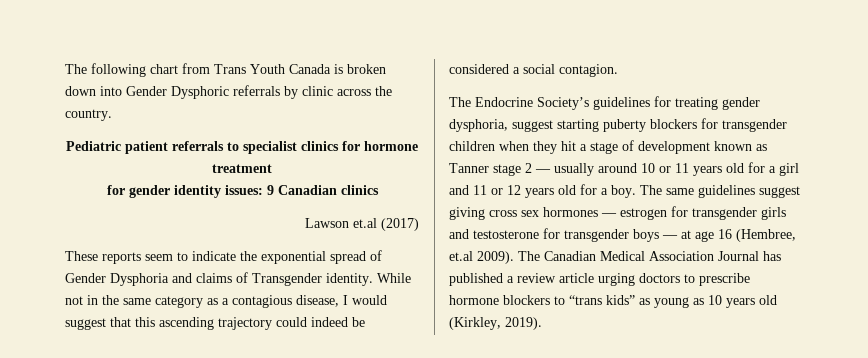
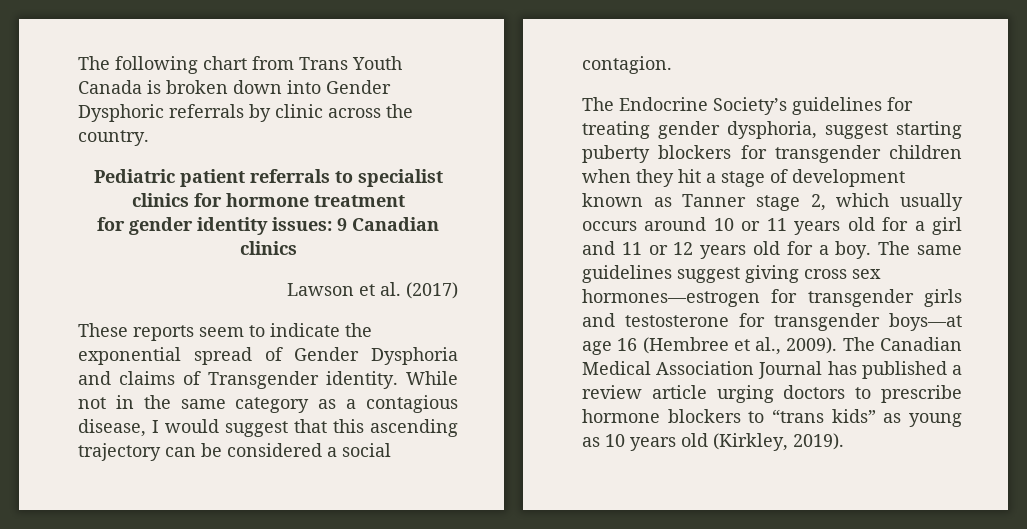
[353,218,377,228] et.al -> [359,282,401,296] et al.
[276,317,348,327] could indeed -> [165,447,196,457] can
[525,163,594,176] 2 — usually -> [810,193,963,211] [582,221,637,231] 2, which usually occurs
[543,207,667,220] hormones — estrogen -> [582,289,760,307] hormones—estrogen
[633,229,796,242] [449,251,473,261] boys — at age 16 (Hembree, et.al -> [889,313,962,331] [582,337,782,355] boys—at age 16 (Hembree et al.,

